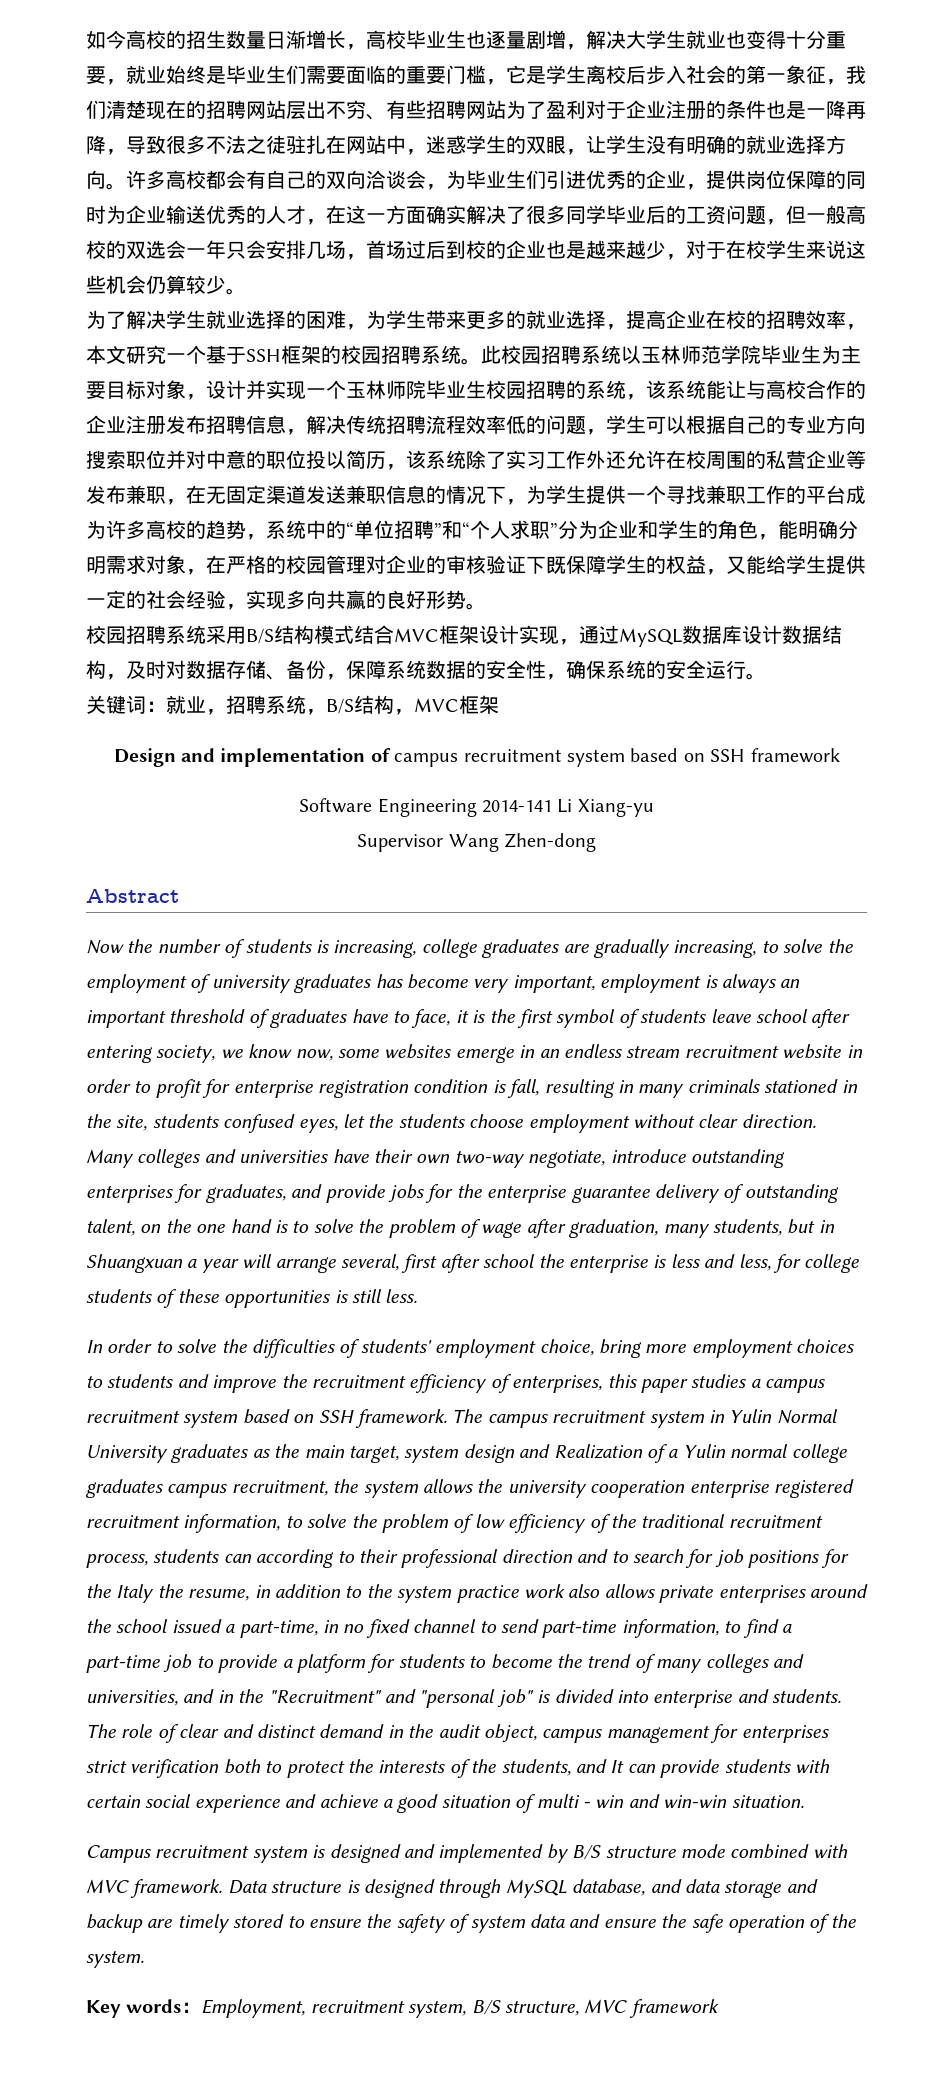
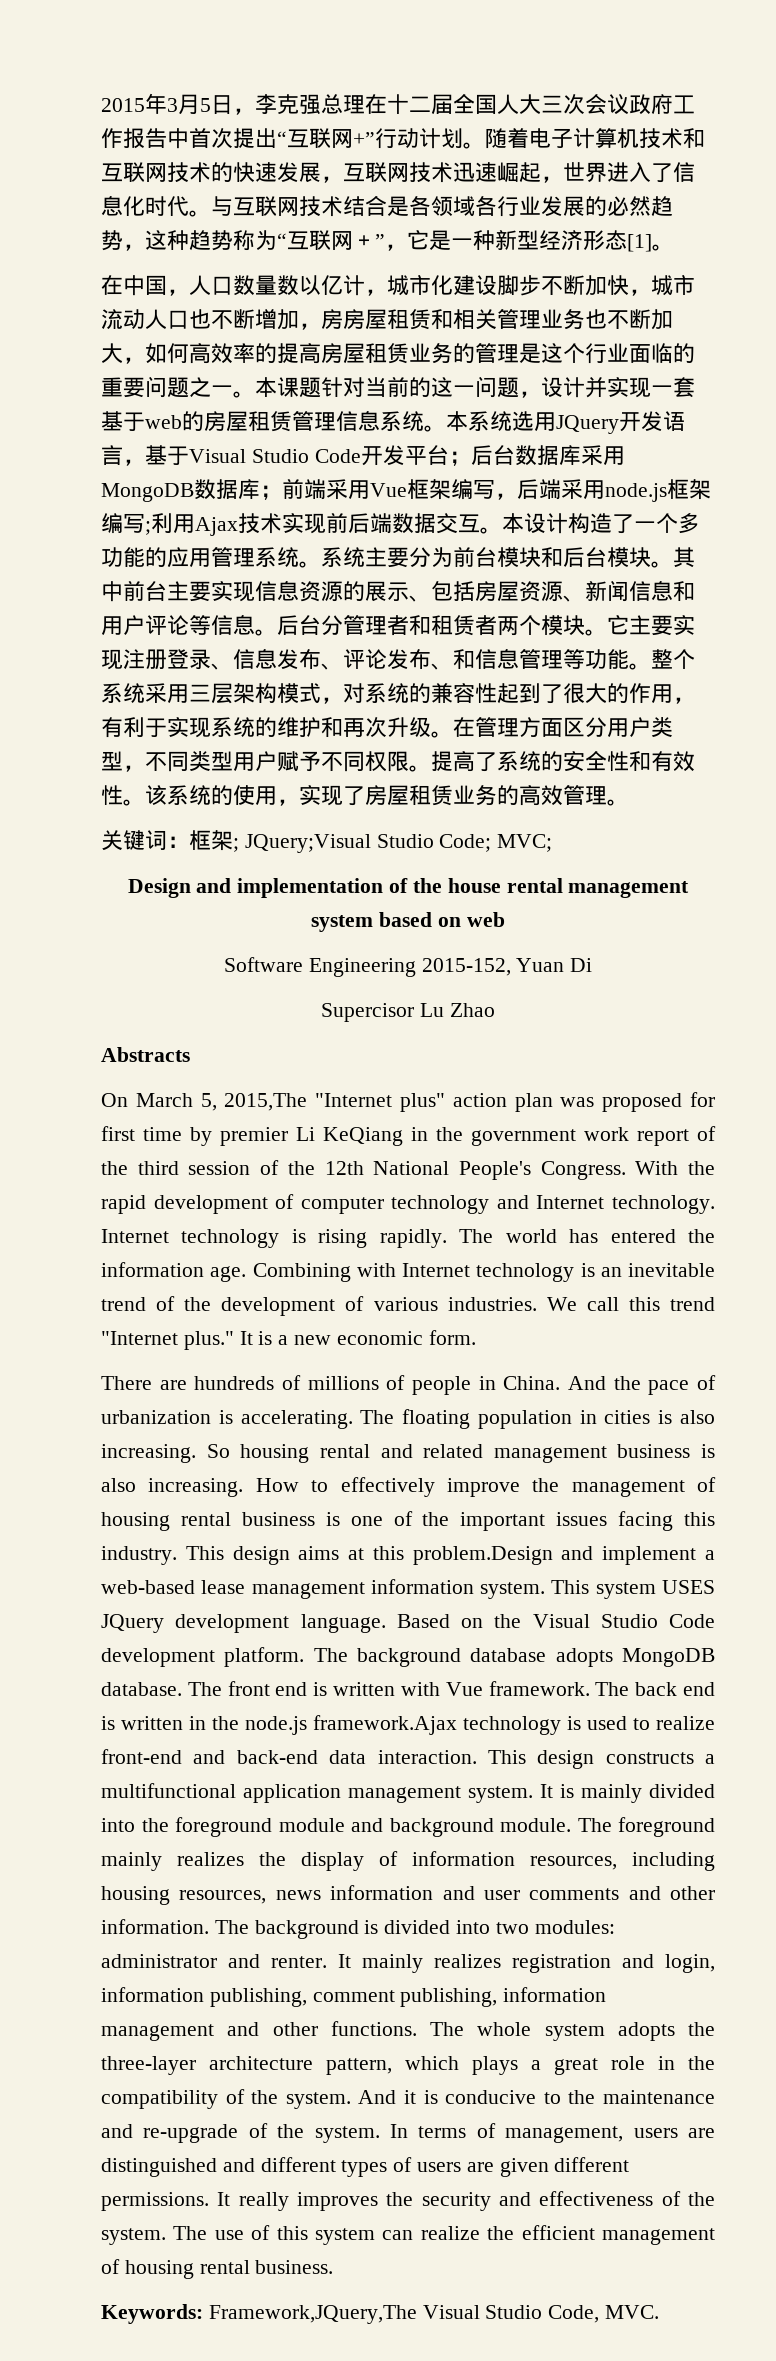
[86,30,846,50] [86,65,866,85] [86,100,866,120] [86,135,846,155] [86,170,866,190] [86,205,866,225] [86,240,866,260] [86,275,246,295] [86,310,866,330] [86,345,861,365] [86,380,866,400] [86,415,866,435] [86,450,866,470] [86,485,866,505] [86,520,858,540] [86,555,866,575] [86,590,486,610] [86,625,842,647] [86,660,766,680] [86,695,499,715] 如今高校的招生数量日渐增长，高校毕业生也逐量剧增，解决大学生就业也变得十分重要，就业始终是毕业生们需要面临的重要门槛，它是学生离校后步入社会的第一象征，我们清楚现在的招聘网站层出不穷、有些招聘网站为了盈利对于企业注册的条件也是一降再降，导致很多不法之徒驻扎在网站中，迷惑学生的双眼，让学生没有明确的就业选择方向。许多高校都会有自己的双向洽谈会，为毕业生们引进优秀的企业，提供岗位保障的同时为企业输送优秀的人才，在这一方面确实解决了很多同学毕业后的工资问题，但一般高校的双选会一年只会安排几场，首场过后到校的企业也是越来越少，对于在校学生来说这些机会仍算较少。 // 为了解决学生就业选择的困难，为学生带来更多的就业选择，提高企业在校的招聘效率，本文研究一个基于SSH框架的校园招聘系统。此校园招聘系统以玉林师范学院毕业生为主要目标对象，设计并实现一个玉林师院毕业生校园招聘的系统，该系统能让与高校合作的企业注册发布招聘信息，解决传统招聘流程效率低的问题，学生可以根据自己的专业方向搜索职位并对中意的职位投以简历，该系统除了实习工作外还允许在校周围的私营企业等发布兼职，在无固定渠道发送兼职信息的情况下，为学生提供一个寻找兼职工作的平台成为许多高校的趋势，系统中的“单位招聘”和“个人求职”分为企业和学生的角色，能明确分明需求对象，在严格的校园管理对企业的审核验证下既保障学生的权益，又能给学生提供一定的社会经验，实现多向共赢的良好形势。 // 校园招聘系统采用B/S结构模式结合MVC框架设计实现，通过MySQL数据库设计数据结构，及时对数据存储、备份，保障系统数据的安全性，确保系统的安全运行。 // 关键词：就业，招聘系统，B/S结构，MVC框架 -> [101,93,695,115] [101,128,705,149] [101,162,695,183] [101,195,673,217] [101,230,674,252] [101,275,695,296] [101,309,673,330] [101,343,695,364] [101,376,695,398] [101,410,685,434] [101,445,625,466] [101,478,711,502] [101,512,700,536] [101,546,695,568] [101,580,695,602] [101,614,695,636] [101,648,695,670] [101,683,695,704] [101,717,673,738] [101,751,695,772] [101,785,629,806] [101,830,553,853] 2015年3月5日，李克强总理在十二届全国人大三次会议政府工作报告中首次提出“互联网+”行动计划。随着电子计算机技术和互联网技术的快速发展，互联网技术迅速崛起，世界进入了信息化时代。与互联网技术结合是各领域各行业发展的必然趋势，这种趋势称为“互联网＋”，它是一种新型经济形态[1]。 // 在中国，人口数量数以亿计，城市化建设脚步不断加快，城市流动人口也不断增加，房房屋租赁和相关管理业务也不断加大，如何高效率的提高房屋租赁业务的管理是这个行业面临的重要问题之一。本课题针对当前的这一问题，设计并实现一套基于web的房屋租赁管理信息系统。本系统选用JQuery开发语言，基于Visual Studio Code开发平台；后台数据库采用MongoDB数据库；前端采用Vue框架编写，后端采用node.js框架编写;利用Ajax技术实现前后端数据交互。本设计构造了一个多功能的应用管理系统。系统主要分为前台模块和后台模块。其中前台主要实现信息资源的展示、包括房屋资源、新闻信息和用户评论等信息。后台分管理者和租赁者两个模块。它主要实现注册登录、信息发布、评论发布、和信息管理等功能。整个系统采用三层架构模式，对系统的兼容性起到了很大的作用，有利于实现系统的维护和再次升级。在管理方面区分用户类型，不同类型用户赋予不同权限。提高了系统的安全性和有效性。该系统的使用，实现了房屋租赁业务的高效管理。 // 关键词：框架; JQuery;Visual Studio Code; MVC;
[394,748,840,767] campus recruitment system based on SSH framework -> [412,878,690,898] [311,912,505,932] the house rental management system based on web
[481,799,654,817] [357,833,596,852] [86,889,179,903] [86,939,853,958] [86,974,801,993] [86,1009,851,1028] [86,1044,863,1063] [86,1079,858,1098] [86,1114,816,1133] [86,1149,785,1168] [86,1184,839,1203] [86,1219,835,1238] [86,1254,860,1273] [86,1289,418,1308] [86,1339,855,1358] [86,1374,826,1393] [86,1409,838,1428] [86,1444,847,1463] [86,1479,854,1498] [86,1514,823,1533] [86,1549,849,1568] [86,1584,868,1603] [86,1619,792,1638] [86,1654,804,1673] [86,1689,842,1708] [86,1724,829,1743] [86,1759,830,1778] [86,1794,804,1813] [86,1844,848,1863] [86,1879,818,1898] [86,1914,856,1933] [86,1951,144,1968] [86,1999,719,2018] 2014-141 Li Xiang-yu // Supervisor Wang Zhen-dong // Abstract // Now the number of students is increasing, college graduates are gradually increasing, to solve the employment of university graduates has become very important, employment is always an important threshold of graduates have to face, it is the first symbol of students leave school after entering society, we know now, some websites emerge in an endless stream recruitment website in order to profit for enterprise registration condition is fall, resulting in many criminals stationed in the site, students confused eyes, let the students choose employment without clear direction. Many colleges and universities have their own two-way negotiate, introduce outstanding enterprises for graduates, and provide jobs for the enterprise guarantee delivery of outstanding talent, on the one hand is to solve the problem of wage after graduation, many students, but in Shuangxuan a year will arrange several, first after school the enterprise is less and less, for college students of these opportunities is still less. // In order to solve the difficulties of students' employment choice, bring more employment choices to students and improve the recruitment efficiency of enterprises, this paper studies a campus recruitment system based on SSH framework. The campus recruitment system in Yulin Normal University graduates as the main target, system design and Realization of a Yulin normal college graduates campus recruitment, the system allows the university cooperation enterprise registered recruitment information, to solve the problem of low efficiency of the traditional recruitment process, students can according to their professional direction and to search for job positions for the Italy the resume, in addition to the system practice work also allows private enterprises around the school issued a part-time, in no fixed channel to send part-time information, to find a part-time job to provide a platform for students to become the trend of many colleges and universities, and in the "Recruitment" and "personal job" is divided into enterprise and students. The role of clear and distinct demand in the audit object, campus management for enterprises strict verification both to protect the interests of the students, and It can provide students with certain social experience and achieve a good situation of multi - win and win-win situation. // Campus recruitment system is designed and implemented by B/S structure mode combined with MVC framework. Data structure is designed through MySQL database, and data storage and backup are timely stored to ensure the safety of system data and ensure the safe operation of the system. // Key words：Employment, recruitment system, B/S structure, MVC framework -> [421,958,593,976] [321,1003,495,1022] [101,1047,190,1062] [101,1092,715,1112] [101,1126,716,1146] [101,1160,715,1180] [101,1194,715,1214] [101,1229,716,1248] [101,1262,715,1282] [101,1296,716,1316] [101,1330,476,1350] [101,1375,716,1395] [101,1409,715,1429] [101,1444,715,1463] [101,1477,716,1497] [101,1511,715,1531] [101,1546,715,1565] [101,1579,715,1599] [101,1614,715,1633] [101,1647,715,1667] [101,1681,715,1696] [101,1715,715,1735] [101,1749,715,1769] [101,1783,715,1803] [101,1817,715,1837] [101,1851,715,1871] [101,1885,715,1905] [101,1919,615,1939] [101,1954,715,1973] [101,1987,607,2007] [101,2021,715,2041] [101,2056,715,2075] [101,2089,716,2109] [101,2123,715,2143] [101,2157,630,2177] [101,2191,715,2211] [101,2225,715,2245] [101,2259,334,2279] [101,2304,660,2324] 2015-152, Yuan Di // Supercisor Lu Zhao // Abstracts // On March 5, 2015,The "Internet plus" action plan was proposed for first time by premier Li KeQiang in the government work report of the third session of the 12th National People's Congress. With the rapid development of computer technology and Internet technology. Internet technology is rising rapidly. The world has entered the information age. Combining with Internet technology is an inevitable trend of the development of various industries. We call this trend "Internet plus." It is a new economic form. // There are hundreds of millions of people in China. And the pace of urbanization is accelerating. The floating population in cities is also increasing. So housing rental and related management business is also increasing. How to effectively improve the management of housing rental business is one of the important issues facing this industry. This design aims at this problem.Design and implement a web-based lease management information system. This system USES JQuery development language. Based on the Visual Studio Code development platform. The background database adopts MongoDB database. The front end is written with Vue framework. The back end is written in the node.js framework.Ajax technology is used to realize front-end and back-end data interaction. This design constructs a multifunctional application management system. It is mainly divided into the foreground module and background module. The foreground mainly realizes the display of information resources, including housing resources, news information and user comments and other information. The background is divided into two modules: administrator and renter. It mainly realizes registration and login, information publishing, comment publishing, information management and other functions. The whole system adopts the three-layer architecture pattern, which plays a great role in the compatibility of the system. And it is conducive to the maintenance and re-upgrade of the system. In terms of management, users are distinguished and different types of users are given different permissions. It really improves the security and effectiveness of the system. The use of this system can realize the efficient management of housing rental business. // Keywords: Framework,JQuery,The Visual Studio Code, MVC.

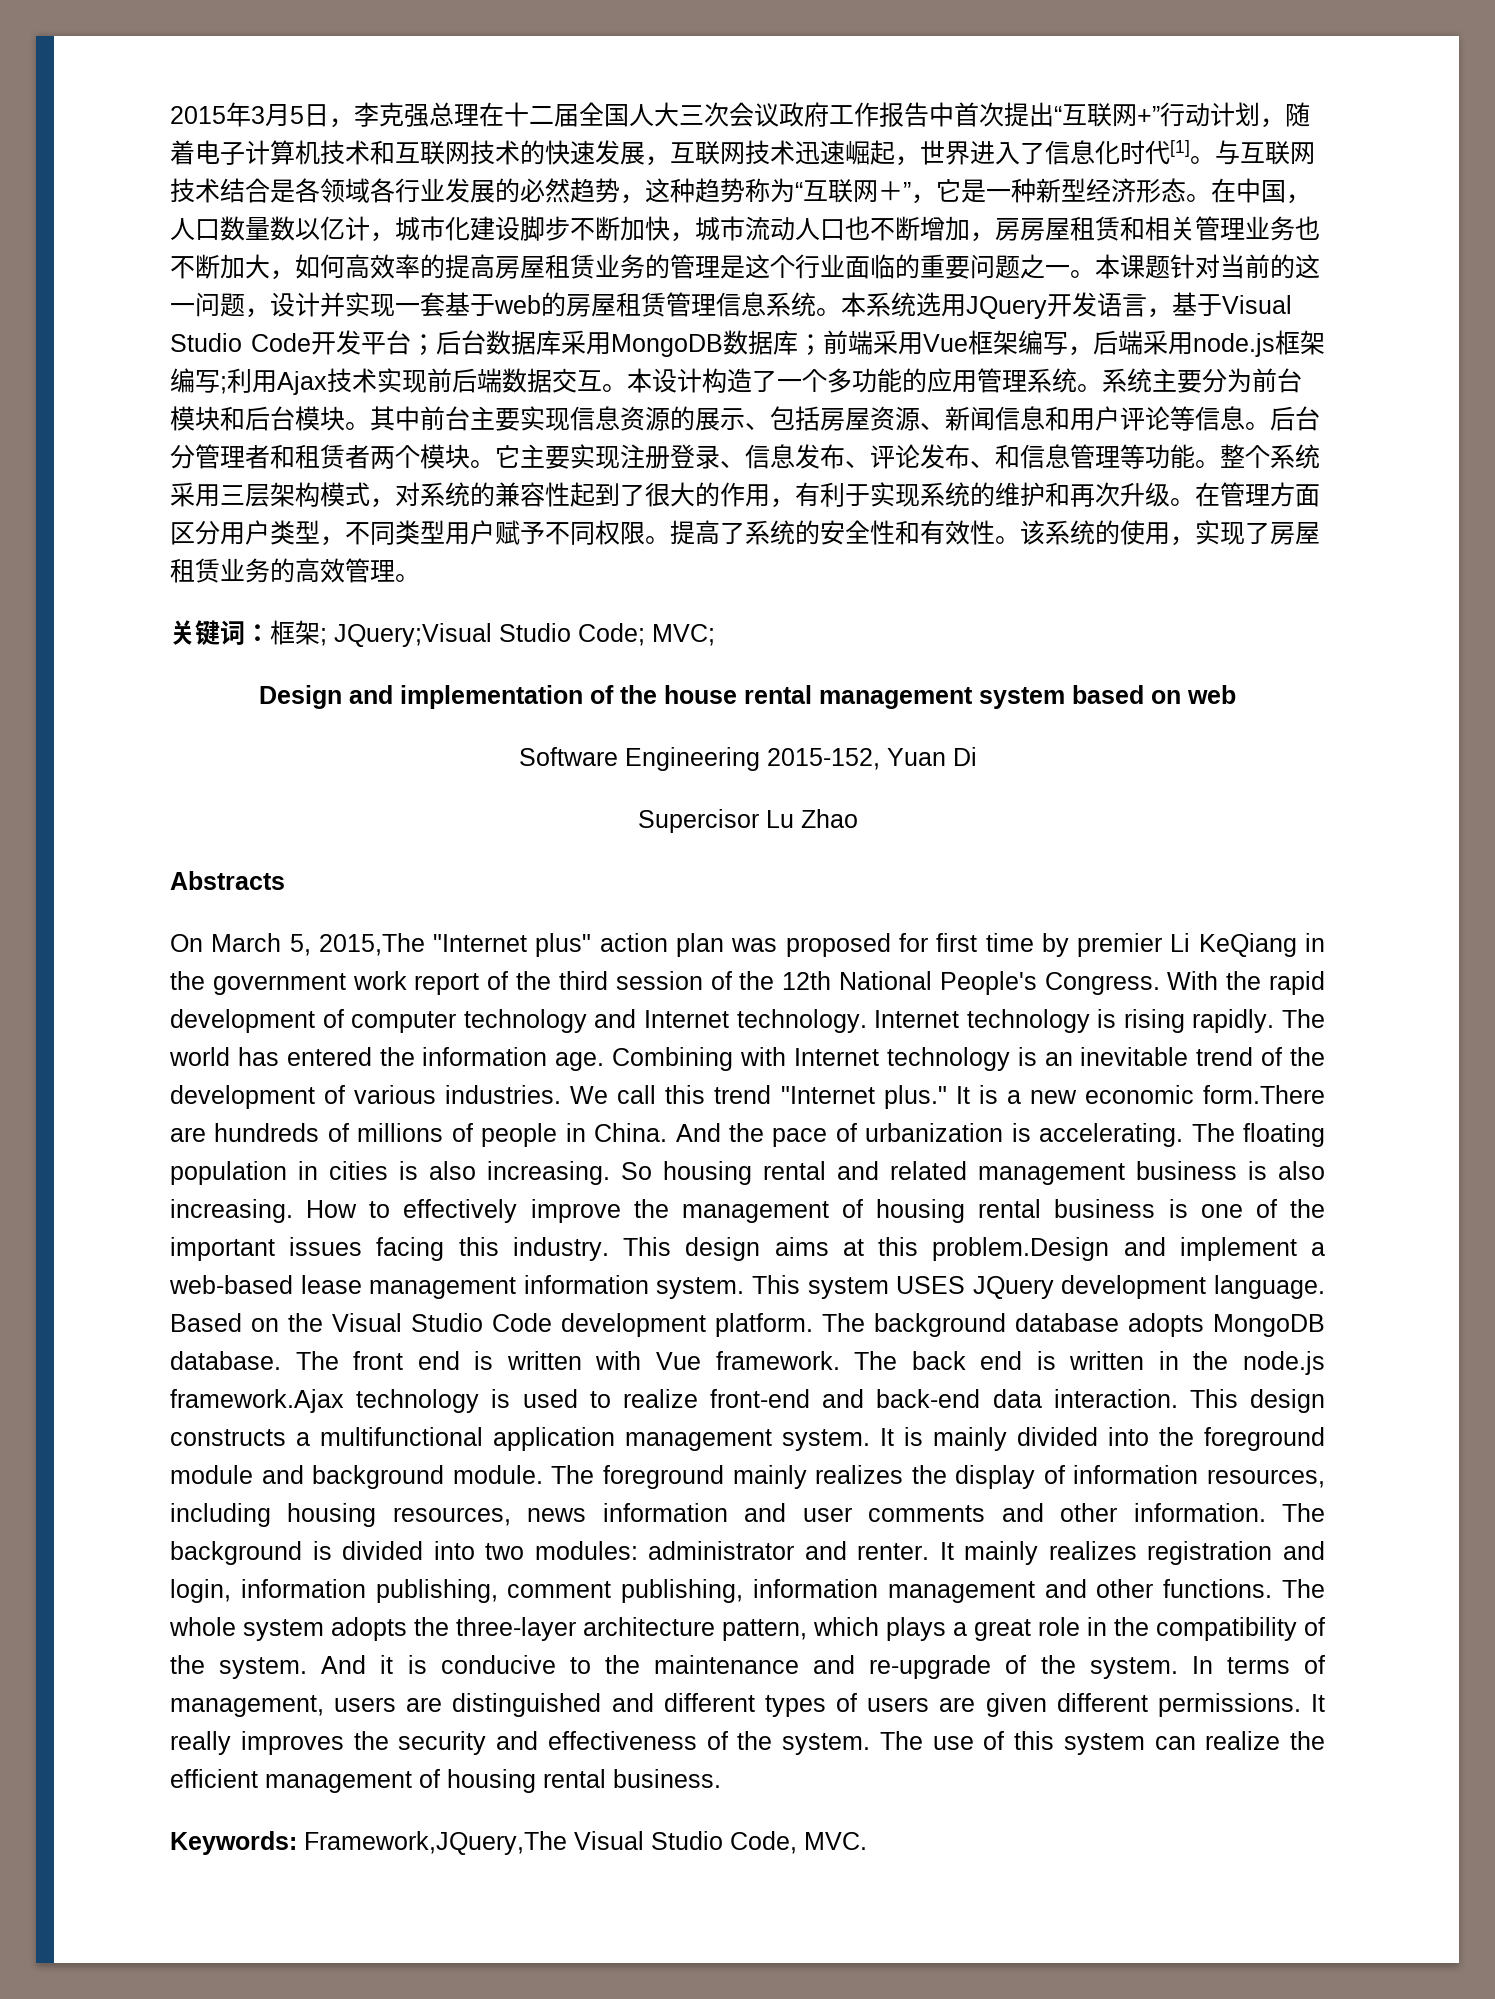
[463,142,485,149] 。 -> [1260,118,1285,128] ，
(189, 206) none -> [1170,140,1190,157] [1]
[627,234,674,252] [1]。 // -> [1186,194,1211,202] 。
[428,1330,476,1345] [101,1376,152,1390] form. // There -> [1203,1085,1326,1104] form.There

